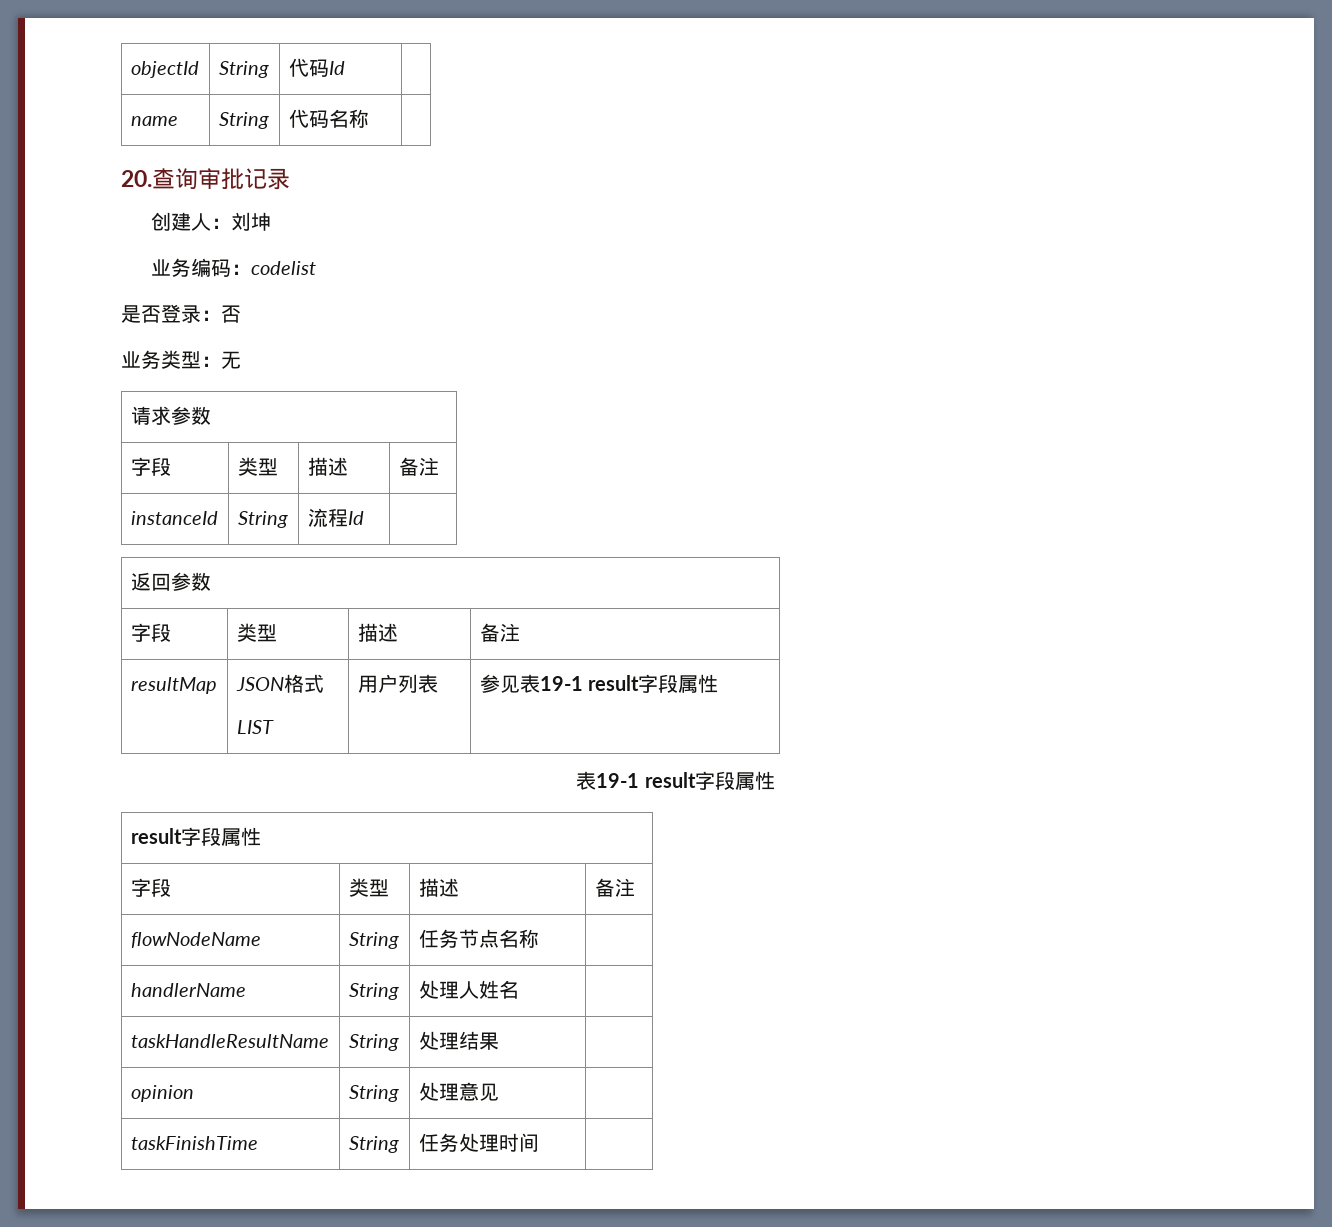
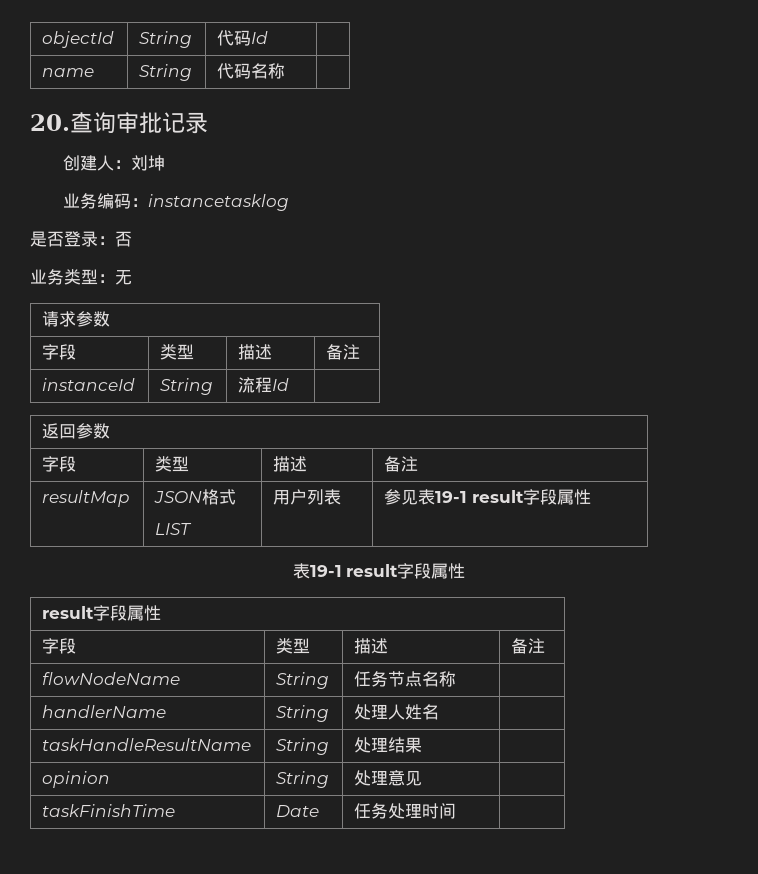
[250,261,316,275] codelist -> [147,194,289,211] instancetasklog
[348,1136,399,1153] String -> [276,805,320,817] Date

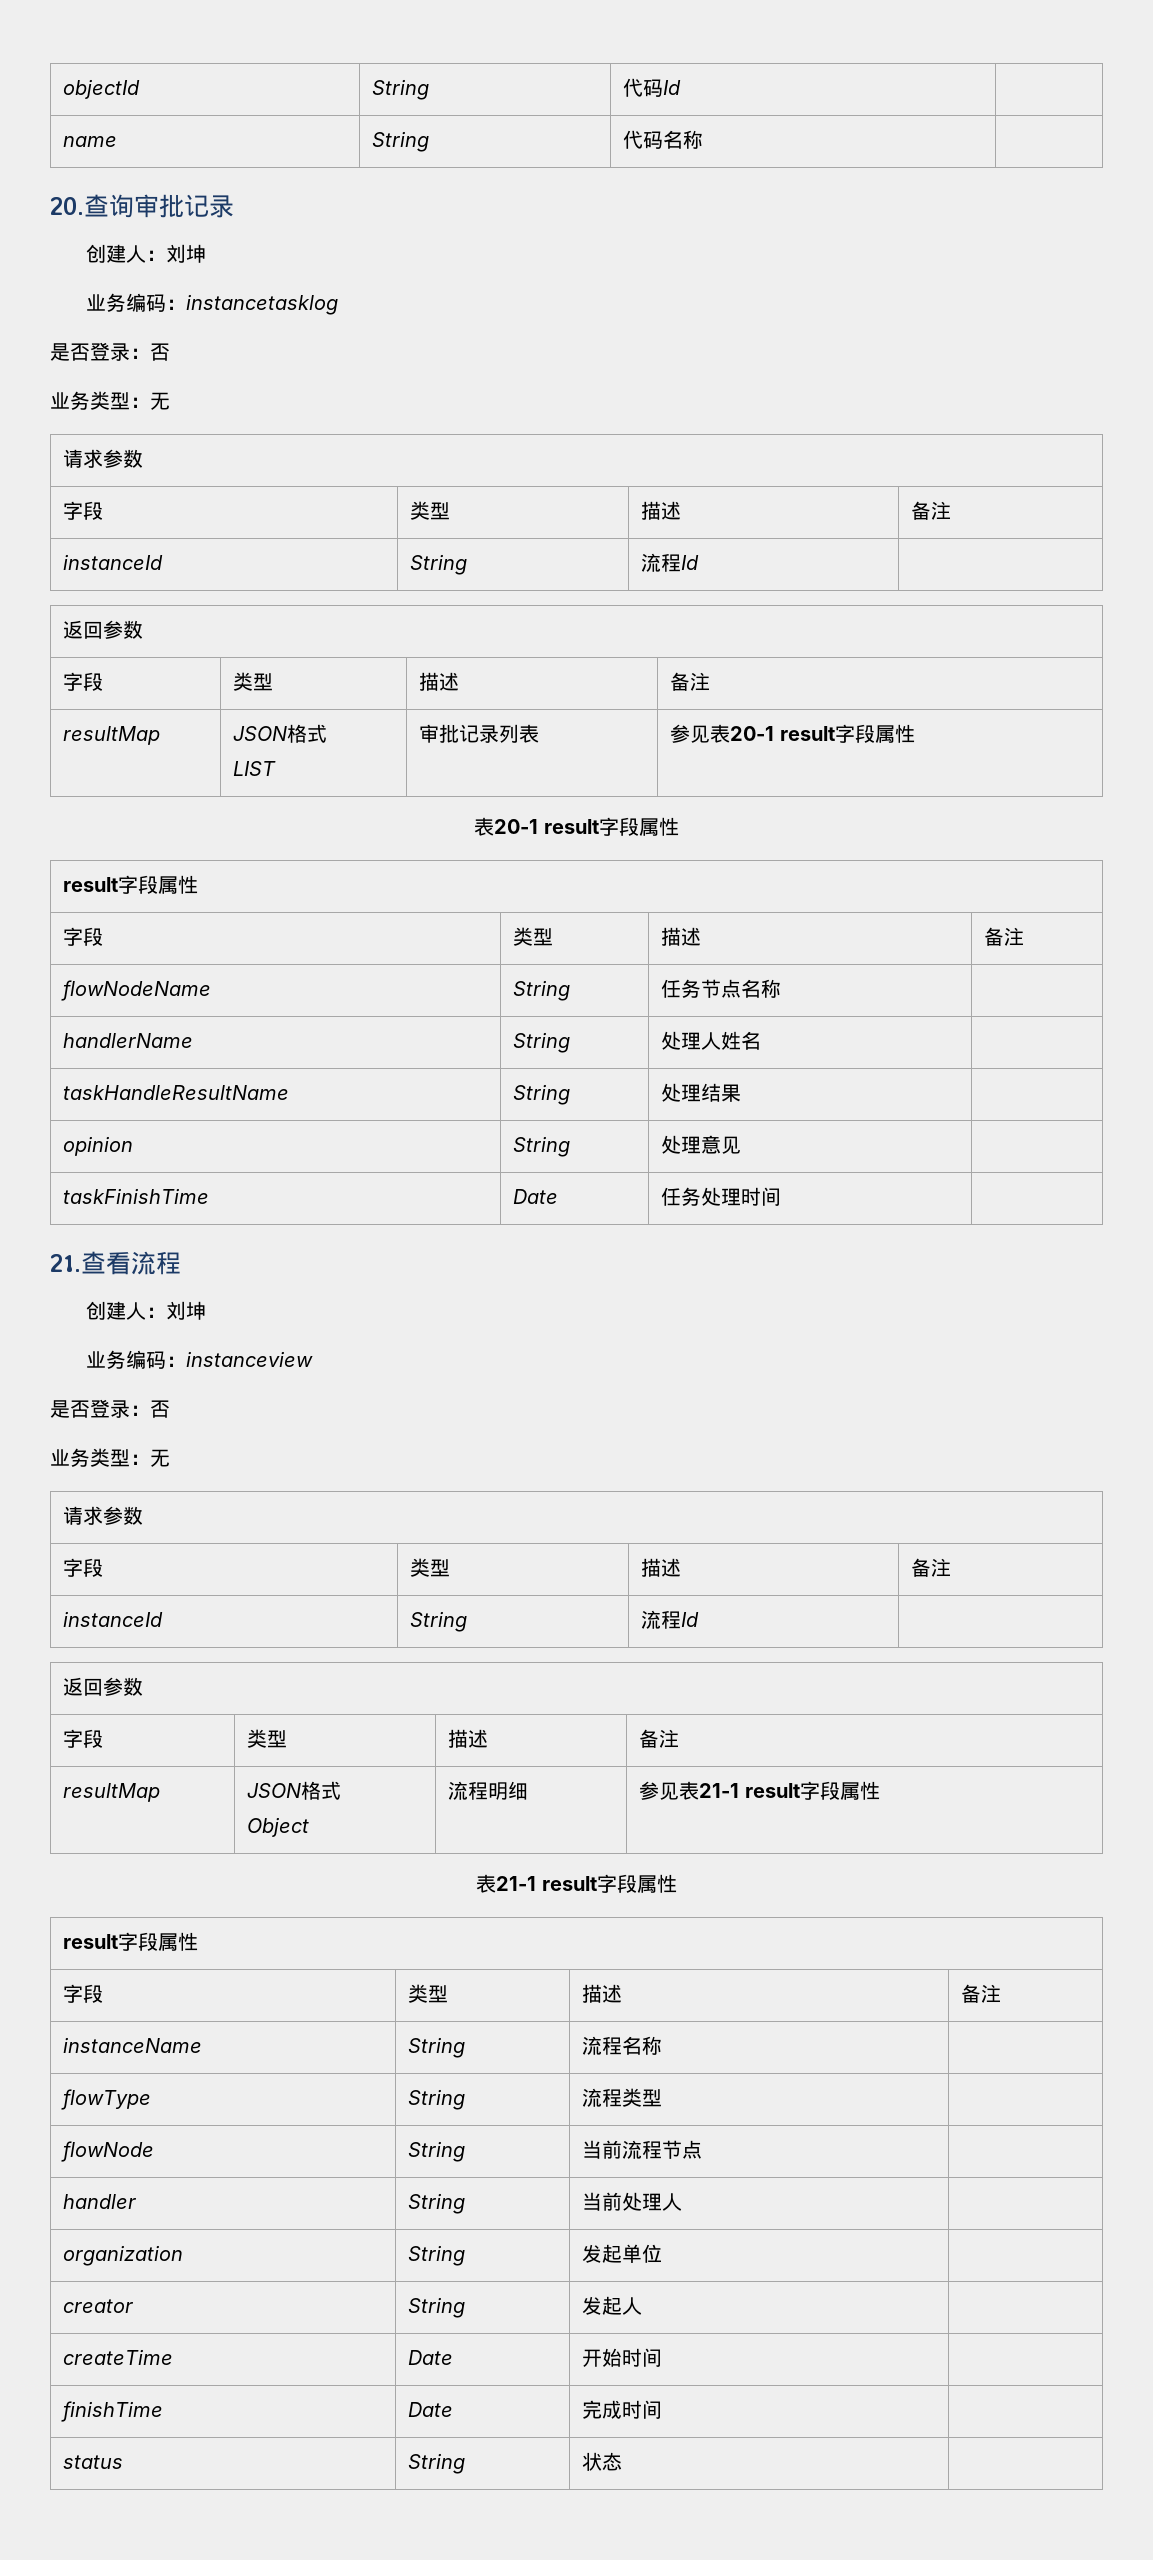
[273,489,308,505] 用户 -> [418,724,499,743] 审批记录
[435,489,591,505] [292,563,342,579] 19-1 result字段属性 // 表19-1 -> [729,724,915,743] [474,817,538,836] 20-1 result字段属性 // 表20-1
(457, 811) none -> [50,1251,181,1275] [86,1301,207,1320] [86,1350,314,1369] [50,1399,170,1418] [50,1448,170,1467] [62,1506,143,1525] [62,1558,103,1577] [409,1558,450,1577] [640,1558,681,1577] [910,1558,951,1577] [62,1611,163,1627] [409,1611,467,1632] [640,1610,699,1629] [62,1677,143,1696] [62,1729,103,1748] [246,1729,287,1748] [447,1729,488,1748] [638,1729,679,1748] [62,1783,160,1802] [246,1781,341,1800] [246,1817,309,1837] [447,1781,528,1800] [638,1781,880,1800] [476,1874,677,1893] [62,1932,198,1951] [62,1984,103,2003] [407,1984,448,2003] [581,1984,622,2003] [960,1984,1001,2003] [62,2037,202,2053] [407,2037,465,2058] [581,2036,662,2055] [60,2089,151,2110] [407,2089,465,2110] [581,2088,662,2107] [60,2141,154,2162] [407,2141,465,2162] [581,2140,702,2159] [62,2194,136,2209] [407,2193,465,2214] [581,2192,682,2211] [62,2245,183,2266] [407,2245,465,2266] [581,2244,662,2263] [62,2299,133,2313] [407,2297,465,2318] [581,2296,642,2315] [62,2349,173,2365] [407,2350,453,2365] [581,2348,662,2367] [60,2401,163,2422] [407,2402,453,2417] [581,2400,662,2419] [62,2455,123,2469] [407,2453,465,2474] [581,2452,622,2471] // 21.查看流程 // 创建人：刘坤 // 业务编码：instanceview // 是否登录：否 // 业务类型：无 // 请求参数 // 字段 | 类型 | 描述 | 备注 // instanceId | String | 流程Id | // 返回参数 // 字段 | 类型 | 描述 | 备注 // resultMap | JSON格式 // Object | 流程明细 | 参见表21-1 result字段属性 // 表21-1 result字段属性 // result字段属性 // 字段 | 类型 | 描述 | 备注 // instanceName | String | 流程名称 | // flowType | String | 流程类型 | // flowNode | String | 当前流程节点 | // handler | String | 当前处理人 | // organization | String | 发起单位 | // creator | String | 发起人 | // createTime | Date | 开始时间 | // finishTime | Date | 完成时间 | // status | String | 状态 |

